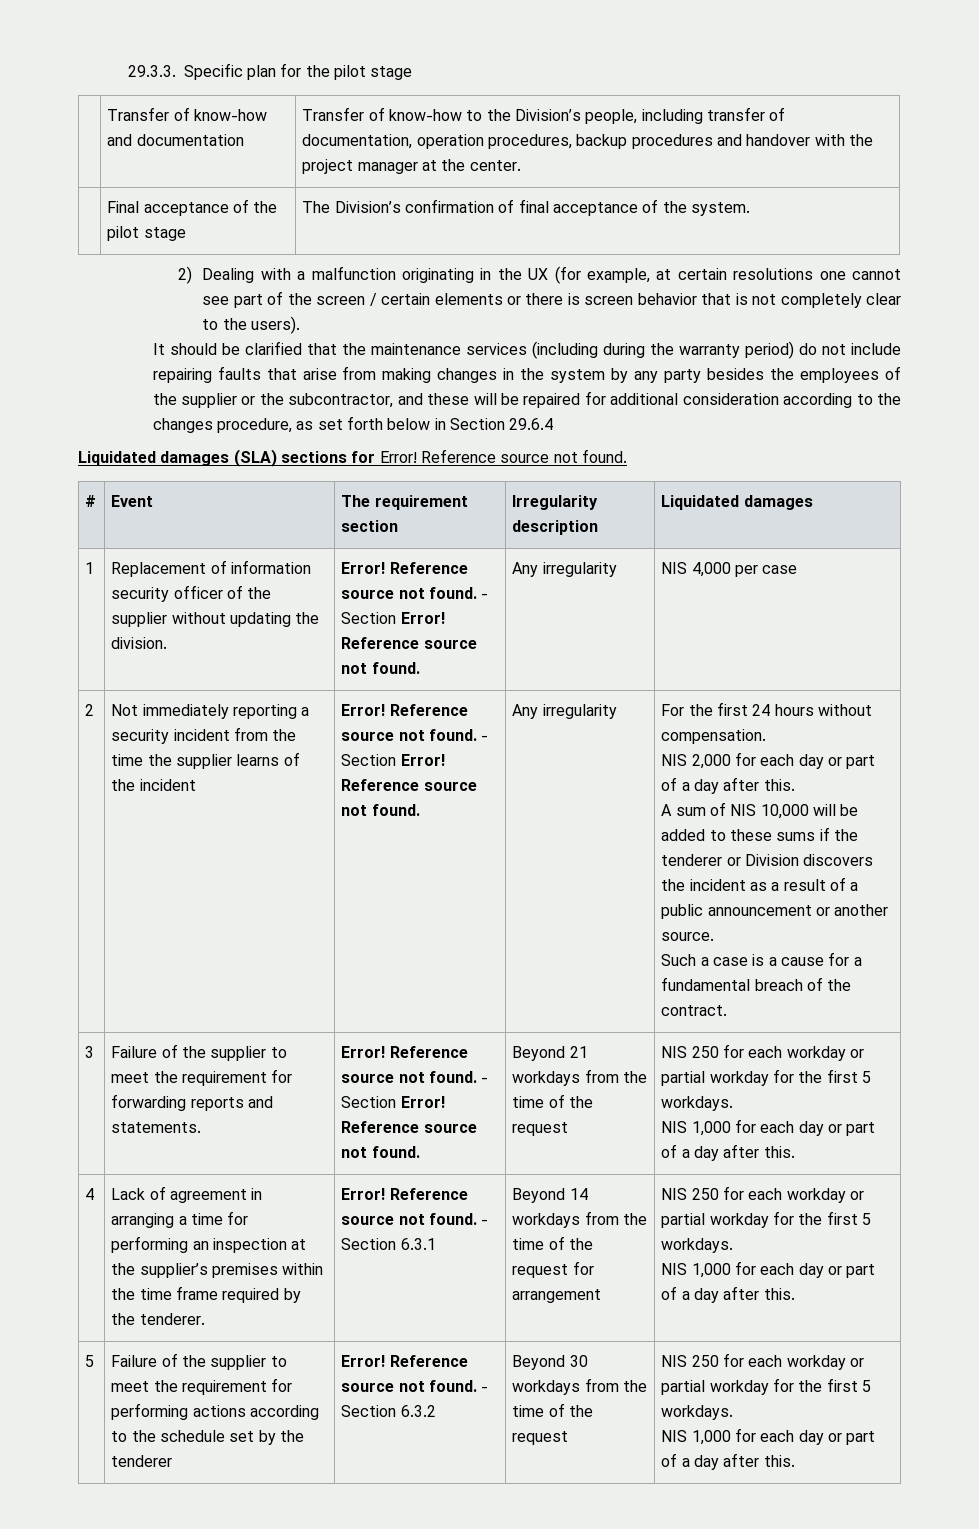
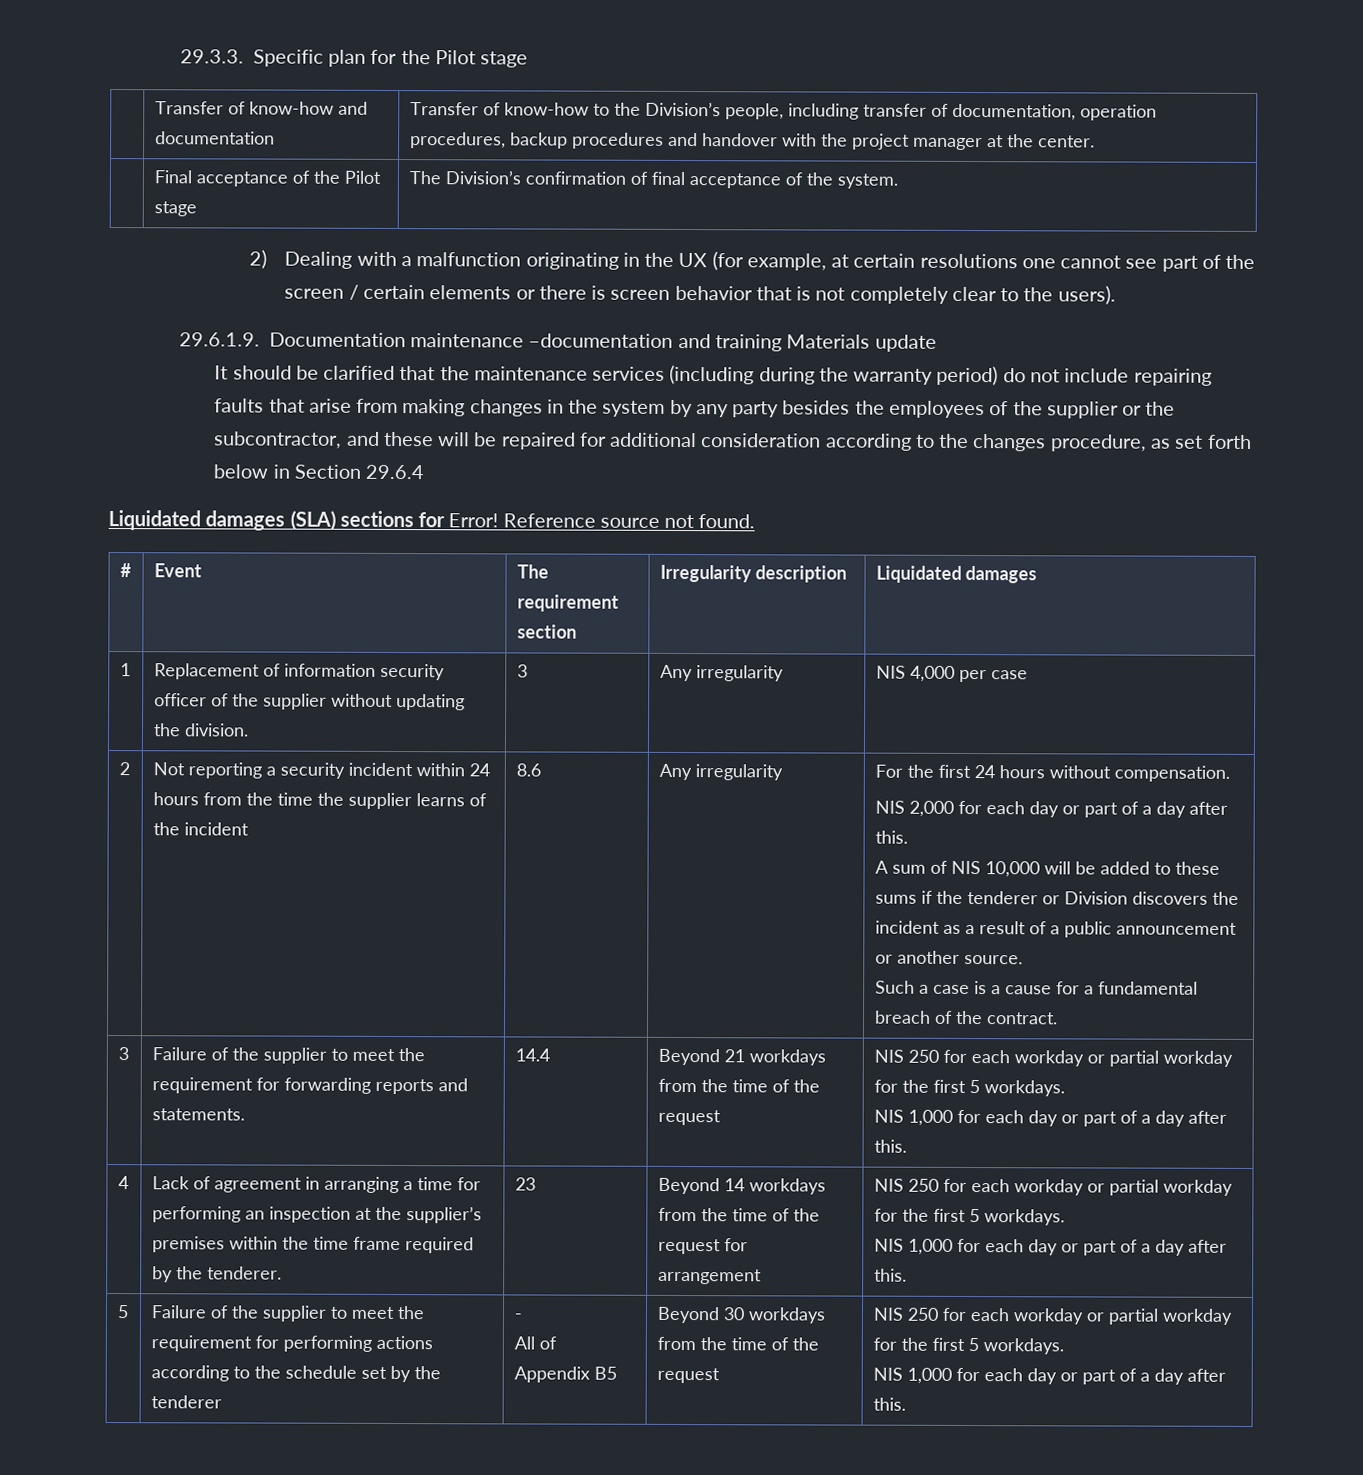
[334,65,367,80] pilot -> [434,50,476,65] Pilot
[107,226,140,241] pilot -> [343,170,381,184] Pilot
(301, 325) none -> [179,332,937,352] // 29.6.1.9. Documentation maintenance –documentation and training Materials update
[341,562,468,574] [341,587,489,599] [341,612,445,624] [341,637,477,649] [341,662,420,674] Error! Reference source not found. - Section Error! Reference source not found. -> [516,664,528,678] 3
[142,704,229,719] immediately -> (185, 769) none
(230, 735) none -> [415,763,490,777] [152,792,199,806] within 24 hours
[341,704,468,716] [341,729,489,741] [341,754,445,766] [341,779,477,791] [341,804,420,816] Error! Reference source not found. - Section Error! Reference source not found. -> [515,763,541,777] 8.6
[341,1046,468,1058] [341,1071,489,1083] [341,1096,445,1108] [341,1121,477,1133] [341,1146,420,1158] Error! Reference source not found. - Section Error! Reference source not found. -> [514,1048,550,1062] 14.4
[341,1188,468,1200] [341,1213,489,1225] [341,1238,436,1250] Error! Reference source not found. - Section 6.3.1 -> [514,1177,536,1191] 23
[341,1355,468,1367] [341,1380,489,1392] [341,1405,436,1417] Error! Reference source not found. - Section 6.3.2 -> [513,1313,522,1320] [513,1336,557,1350] [513,1366,617,1383] - // All of Appendix B5

